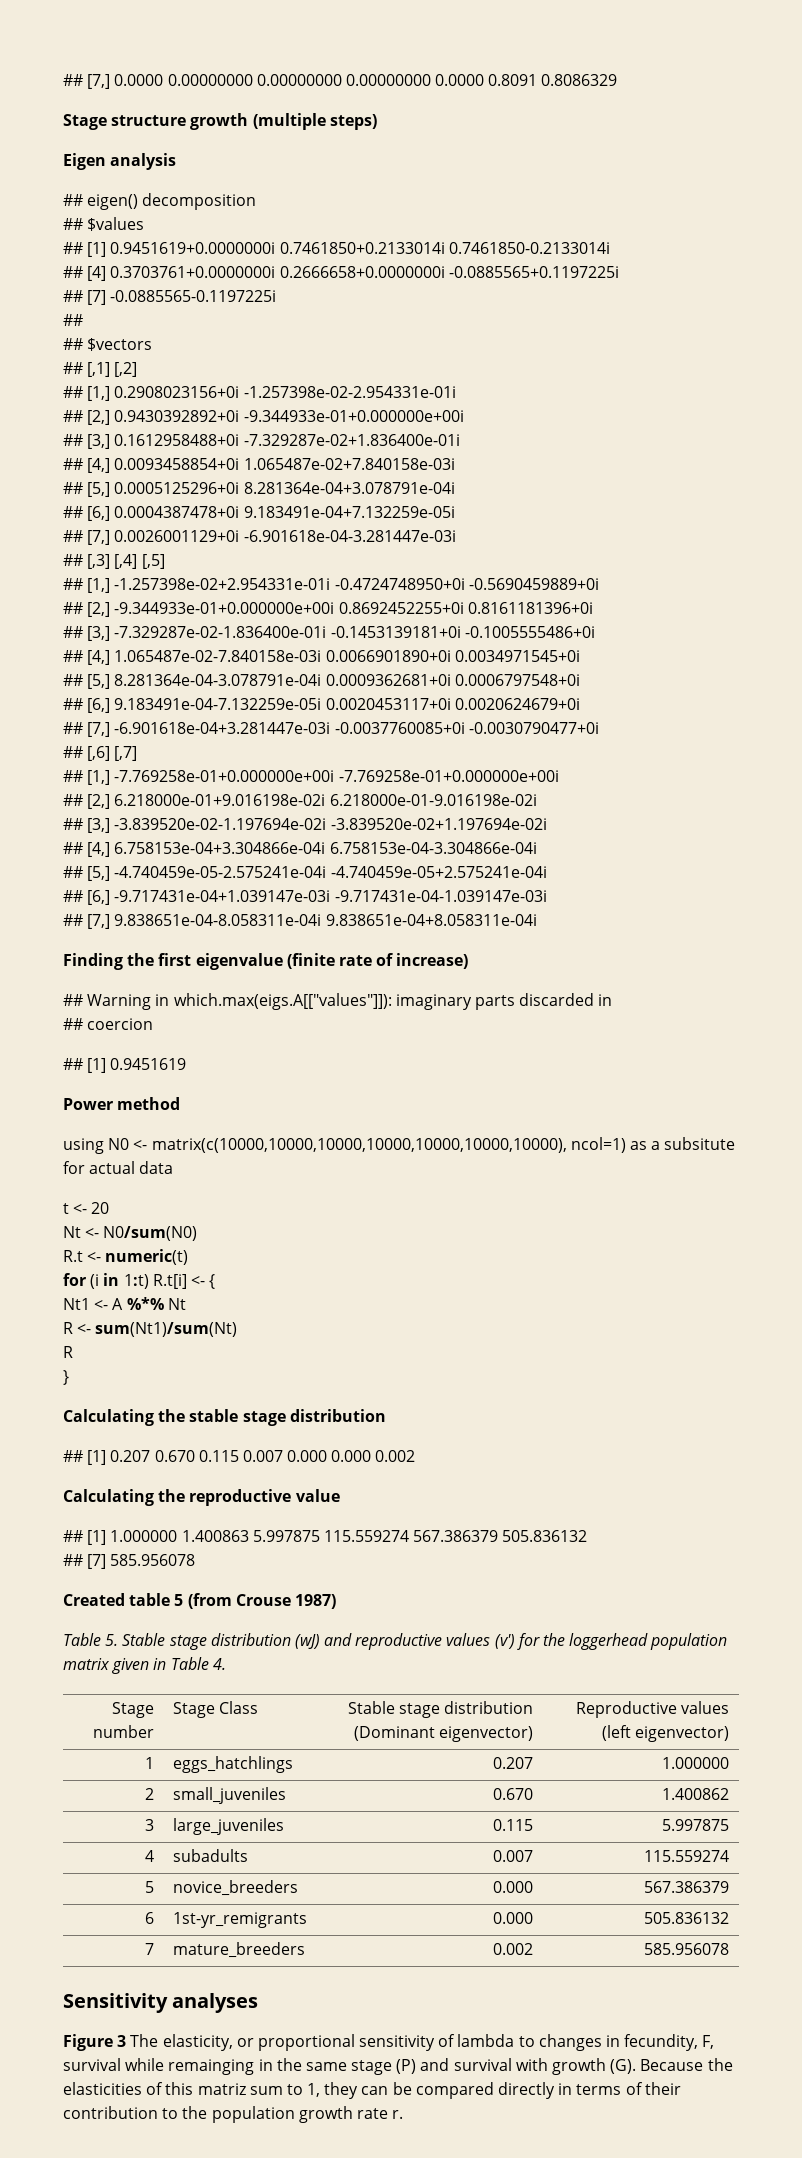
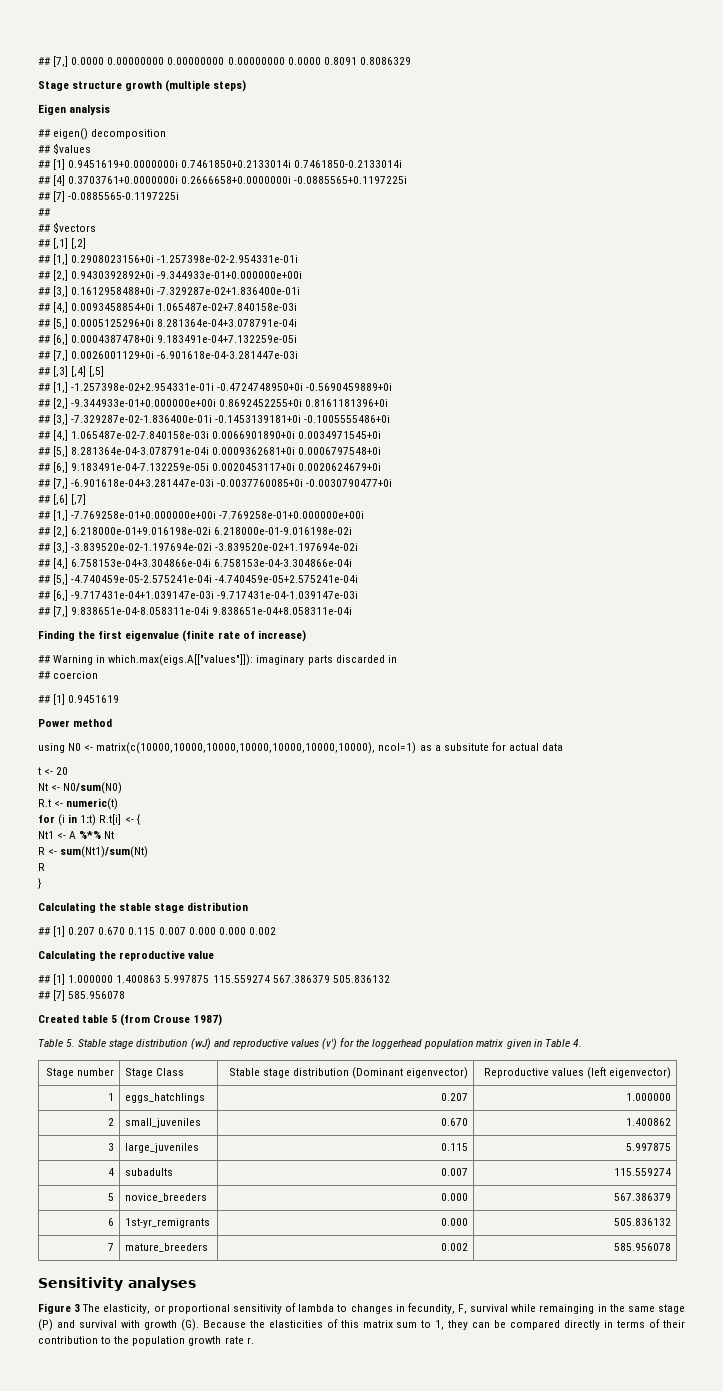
[197,2083,246,2095] matriz -> [362,1320,393,1328] matrix

